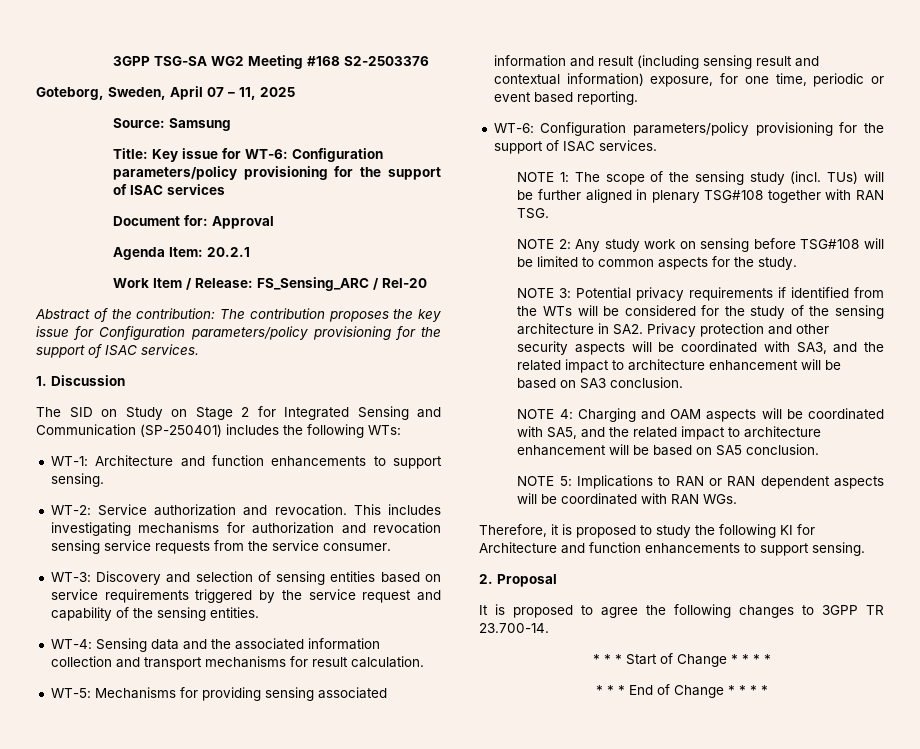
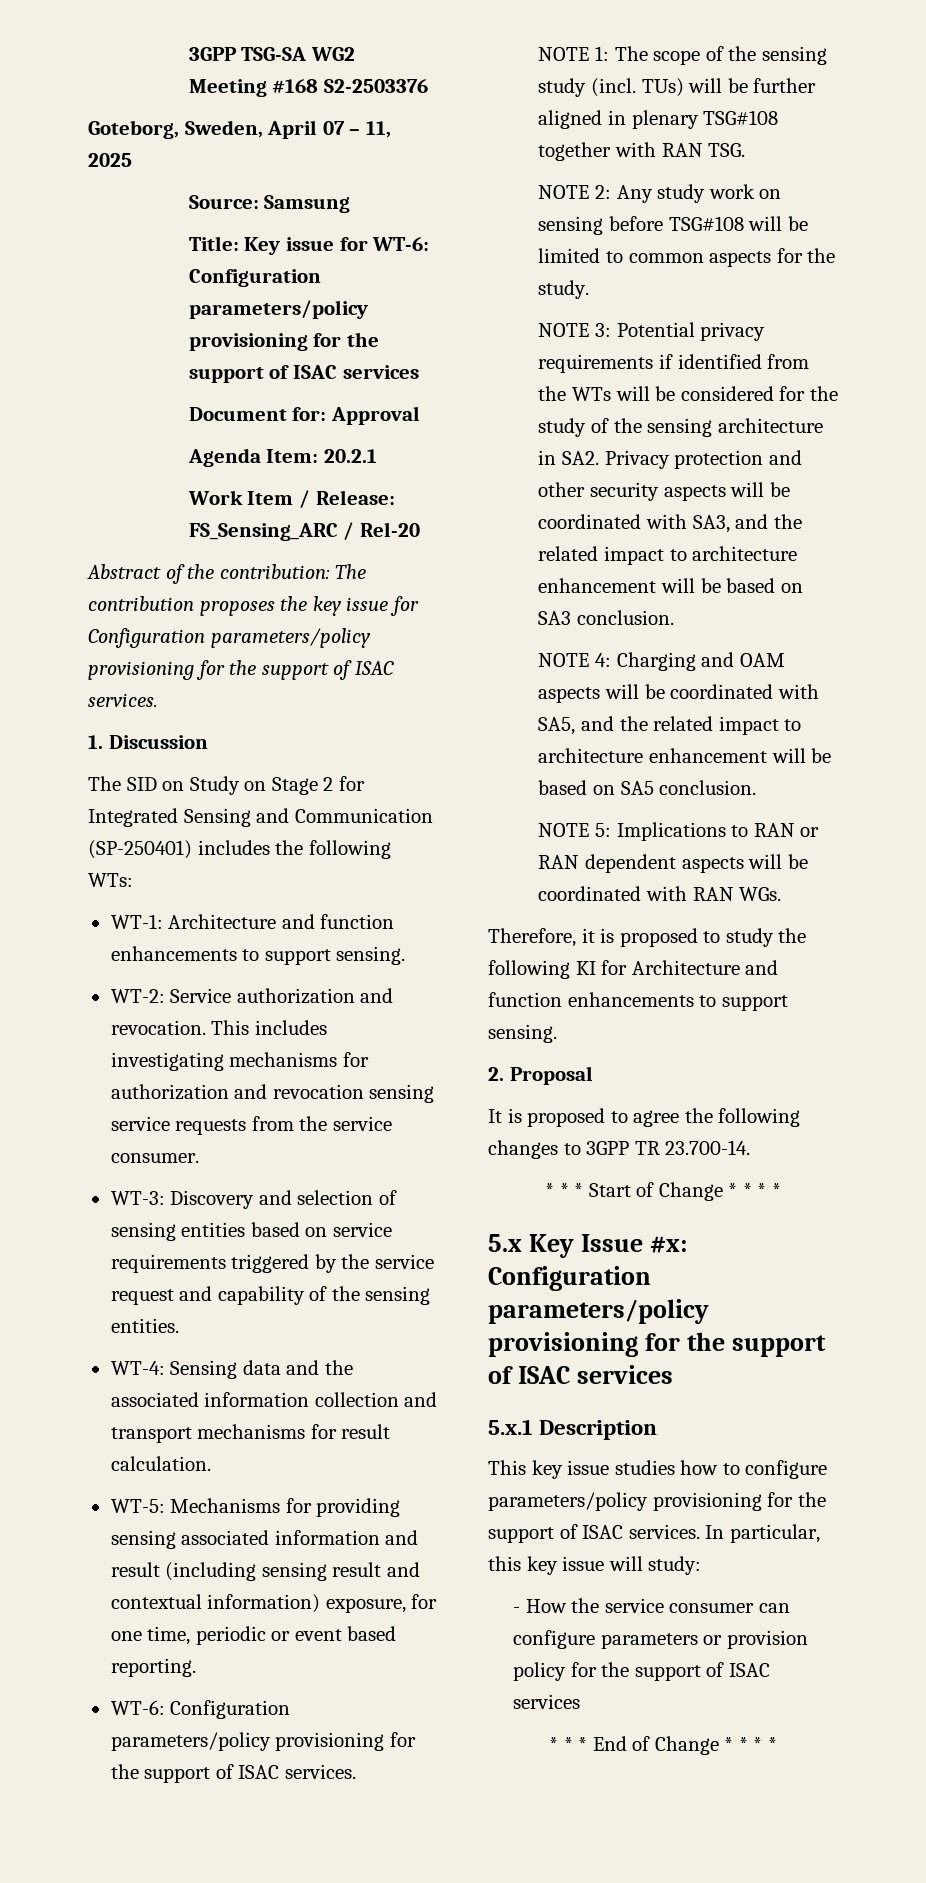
(771, 659) none -> [488,1234,687,1258] [488,1266,651,1291] [488,1299,709,1324] [488,1332,826,1357] [488,1365,673,1384] [488,1419,658,1440] [488,1460,828,1479] [488,1492,826,1511] [488,1524,820,1543] [488,1556,702,1575] [513,1598,790,1613] [513,1630,808,1649] [513,1662,770,1681] [513,1694,581,1709] // 5.x Key Issue #x: Configuration parameters/policy provisioning for the support of ISAC services // 5.x.1 Description // This key issue studies how to configure parameters/policy provisioning for the support of ISAC services. In particular, this key issue will study: // - How the service consumer can configure parameters or provision policy for the support of ISAC services

